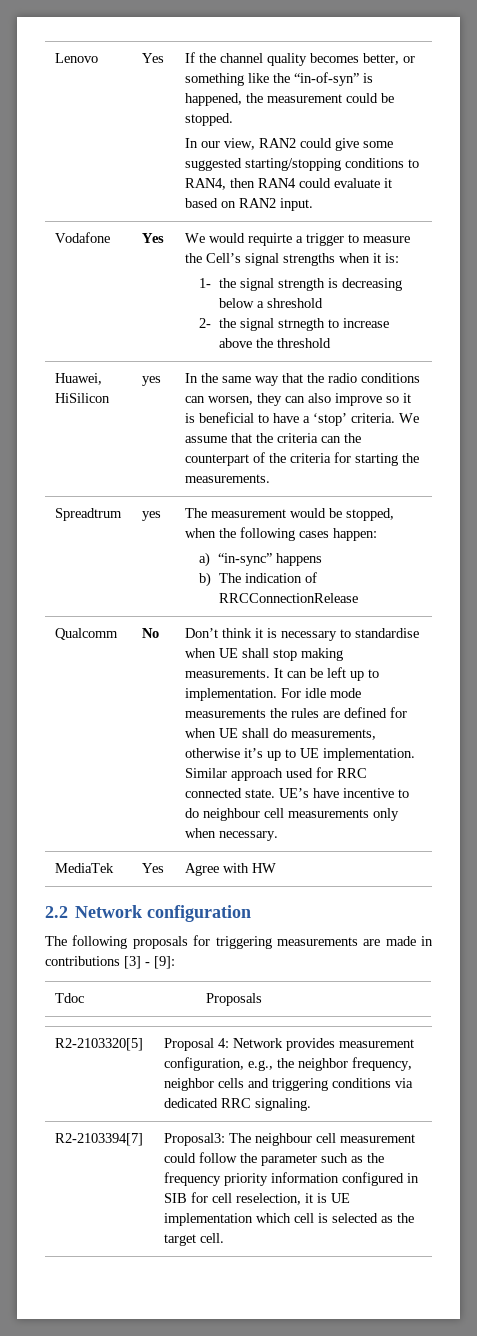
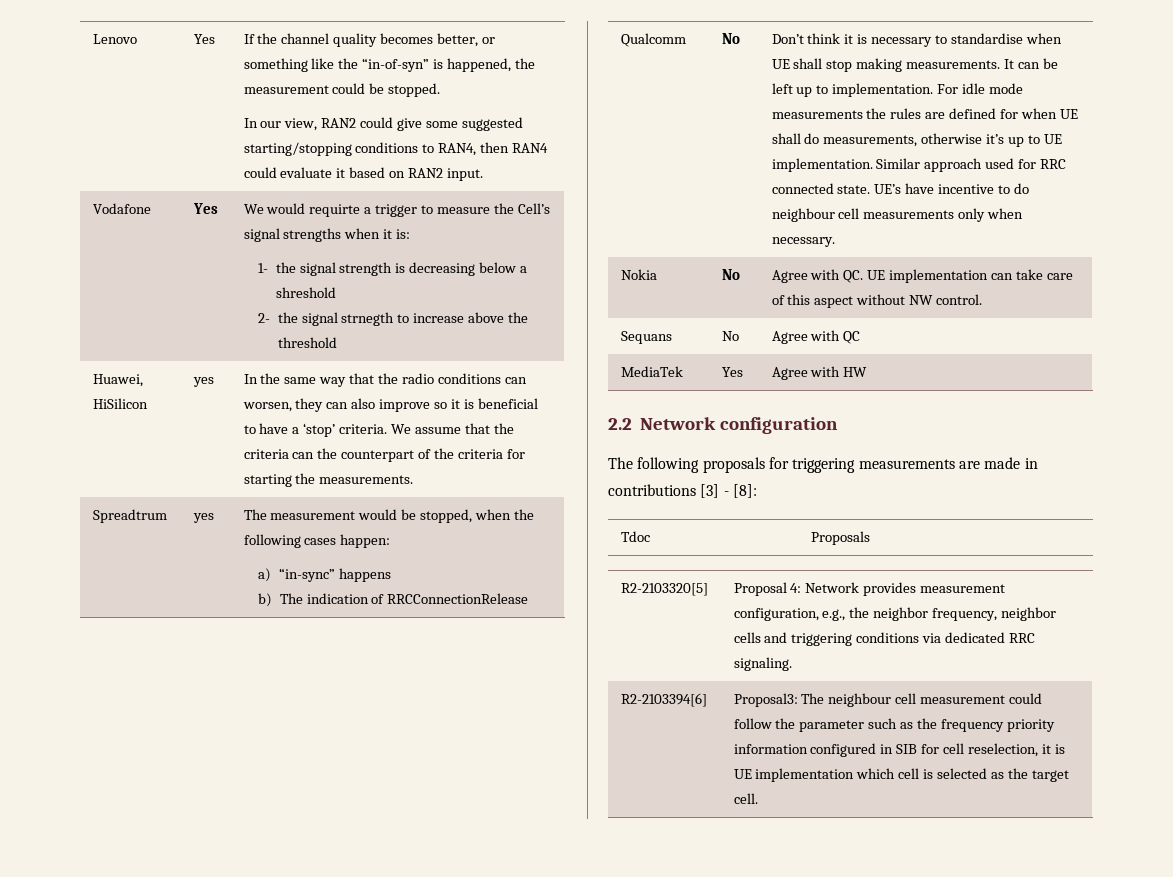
(279, 836) none -> [620,269,657,280] [721,269,740,280] [771,269,1073,283] [771,294,983,308] [620,331,672,344] [721,331,739,341] [771,330,861,344] // Nokia | No | Agree with QC. UE implementation can take care of this aspect without NW control. // Sequans | No | Agree with QC
[154,956,175,969] [9]: -> [732,484,757,498] [8]:
[55,1133,144,1146] R2-2103394[7] -> [620,693,707,707] R2-2103394[6]

